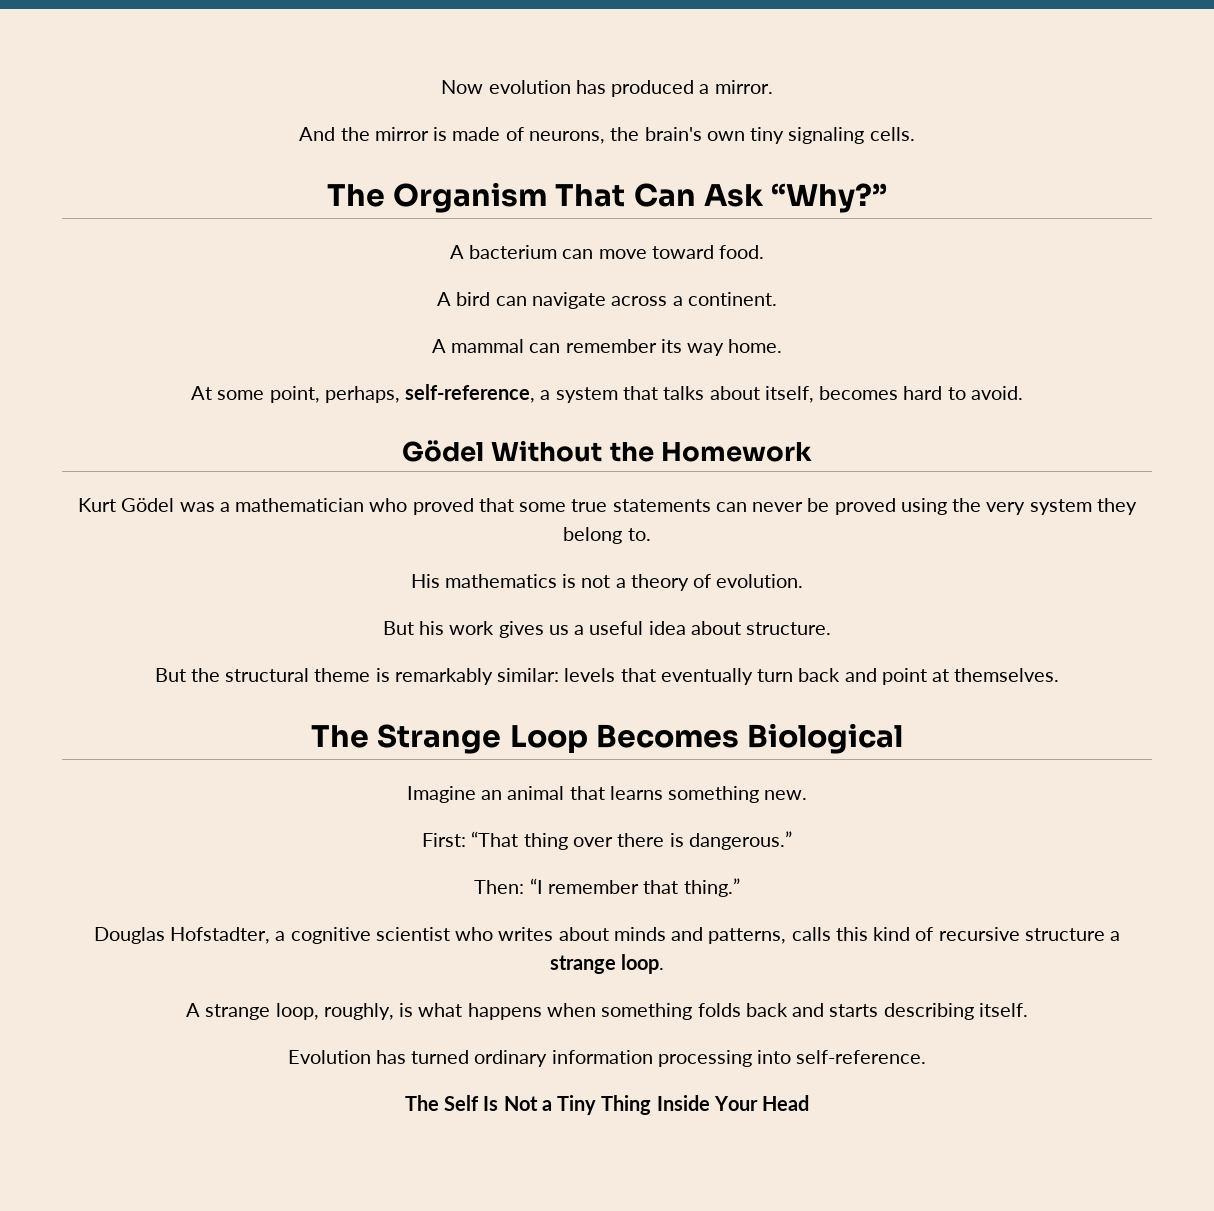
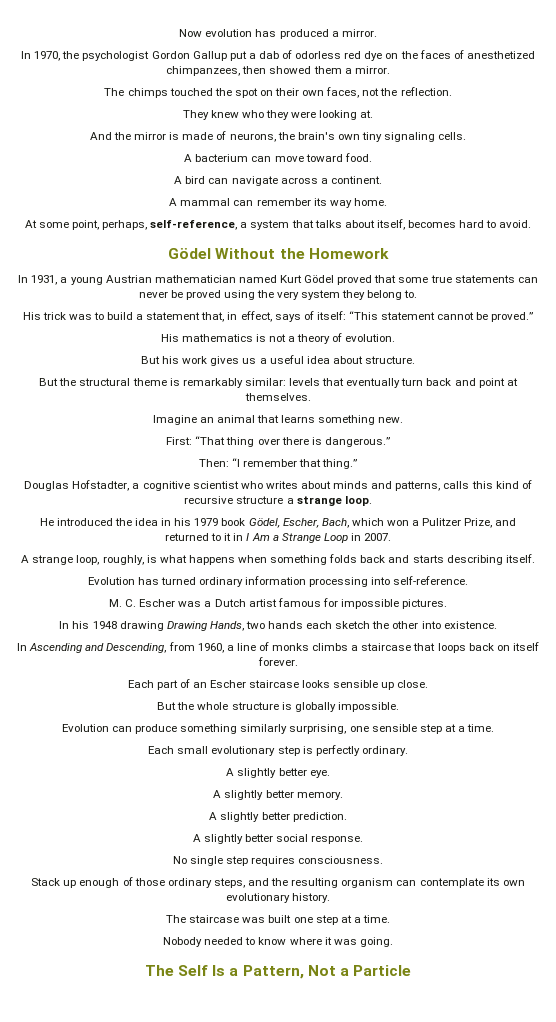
(773, 87) none -> [21,50,535,61] [166,66,390,76] [104,87,452,98] [182,110,374,120] // In 1970, the psychologist Gordon Gallup put a dab of odorless red dye on the faces of anesthetized chimpanzees, then showed them a mirror. // The chimps touched the spot on their own faces, not the reflection. // They knew who they were looking at.
[327,182,887,213] // The Organism That Can Ask “Why?” -> (467, 136) none
[77,498,408,512] Kurt Gödel was a mathematician who -> [18,275,335,285] In 1931, a young Austrian mathematician named Kurt Gödel
(651, 534) none -> [22,311,534,322] // His trick was to build a statement that, in effect, says of itself: “This statement cannot be proved.”
[311,723,903,754] // The Strange Loop Becomes Biological -> (311, 397) none
(665, 964) none -> [39,518,517,528] [164,533,392,543] // He introduced the idea in his 1979 book Gödel, Escher, Bach, which won a Pulitzer Prize, and returned to it in I Am a Strange Loop in 2007.
[404,1095,810,1115] The Self Is Not a Tiny Thing Inside Your Head -> [108,598,448,609] [59,621,497,631] [17,642,539,653] [257,657,298,666] [127,679,429,690] [157,702,399,712] [61,724,495,734] [148,745,408,756] [226,768,330,778] [213,790,343,800] [209,812,347,822] [192,834,364,844] [172,856,384,866] [31,877,525,888] [225,893,331,903] [166,915,390,925] [163,937,393,947] [144,965,412,979] M. C. Escher was a Dutch artist famous for impossible pictures. // In his 1948 drawing Drawing Hands, two hands each sketch the other into existence. // In Ascending and Descending, from 1960, a line of monks climbs a staircase that loops back on itself forever. // Each part of an Escher staircase looks sensible up close. // But the whole structure is globally impossible. // Evolution can produce something similarly surprising, one sensible step at a time. // Each small evolutionary step is perfectly ordinary. // A slightly better eye. // A slightly better memory. // A slightly better prediction. // A slightly better social response. // No single step requires consciousness. // Stack up enough of those ordinary steps, and the resulting organism can contemplate its own evolutionary history. // The staircase was built one step at a time. // Nobody needed to know where it was going. // The Self Is a Pattern, Not a Particle

